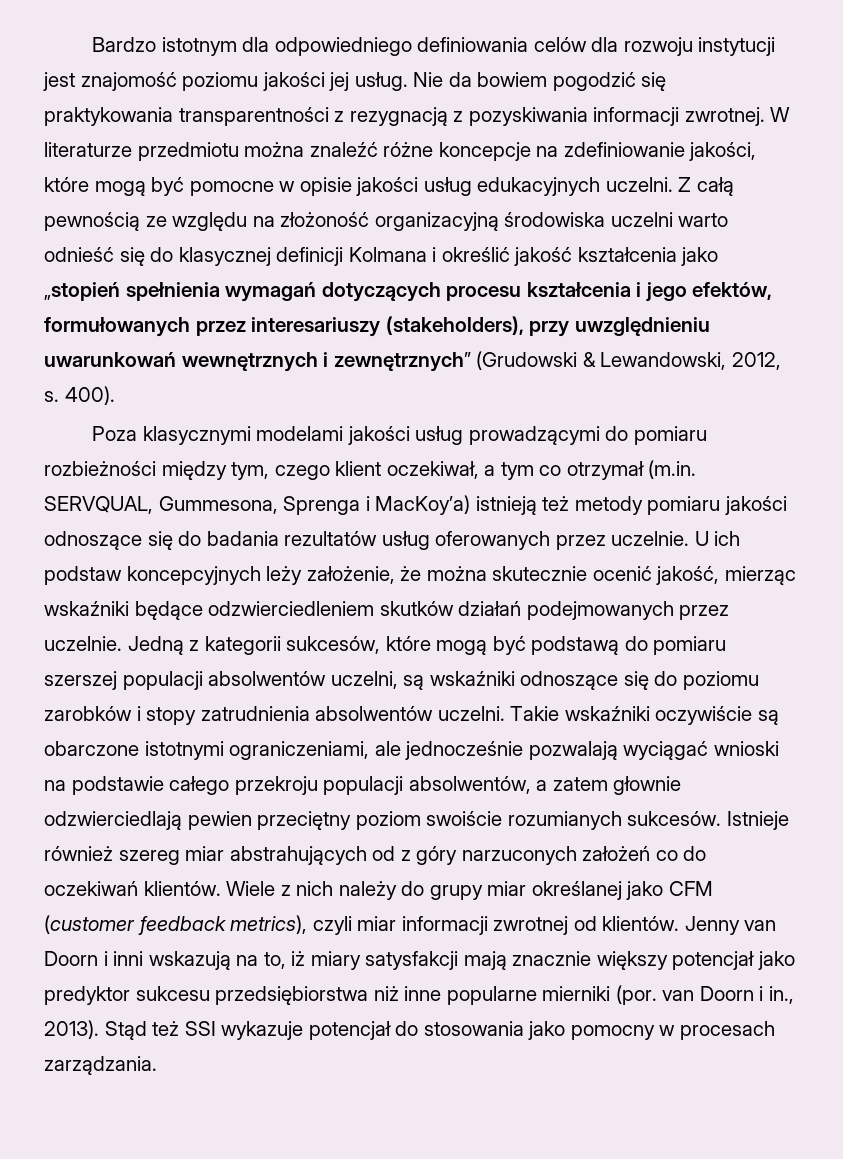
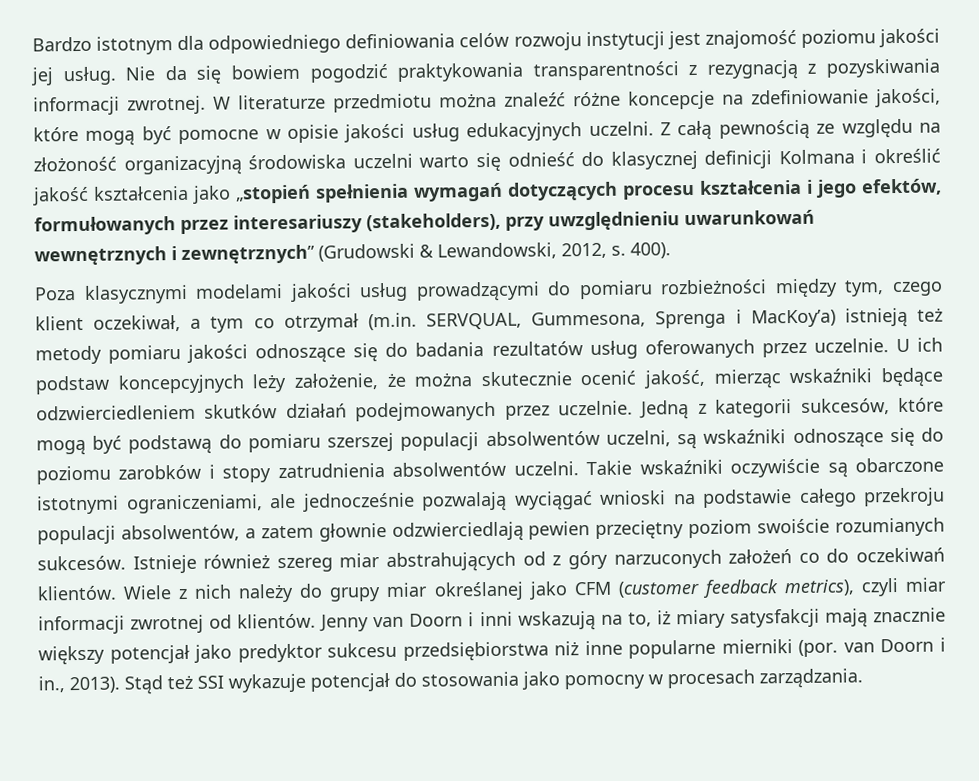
[591,37,619,52] dla -> (510, 40) none
(472, 79) none -> [196,65,222,84] się
[641,72,667,91] się -> (388, 73) none
[44,247,145,266] odnieść się -> [475,152,575,172] się odnieść

